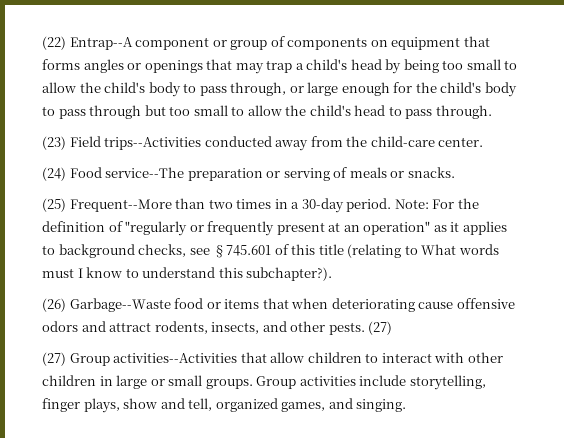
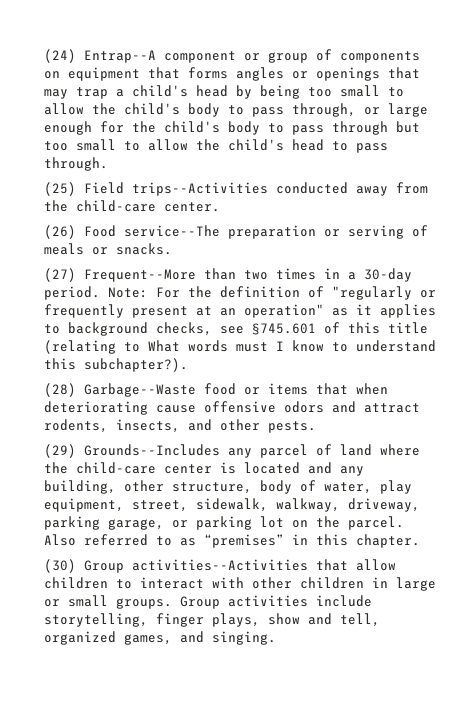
[42,36,66,50] (22) -> [44,49,76,63] (24)
[42,136,66,150] (23) -> [44,182,76,196] (25)
[42,167,66,181] (24) -> [44,225,76,239] (26)
[42,198,66,212] (25) -> [44,268,76,282] (27)
[42,298,66,312] (26) -> [44,383,76,397] (28)
[368,321,393,335] [42,352,66,366] (27) // (27) -> [44,444,420,458] [44,462,364,476] [44,480,412,494] [44,498,420,512] [44,516,404,530] [44,534,420,548] [44,559,76,573] // (29) Grounds--Includes any parcel of land where the child-care center is located and any building, other structure, body of water, play equipment, street, sidewalk, walkway, driveway, parking garage, or parking lot on the parcel. Also referred to as “premises” in this chapter. // (30)

